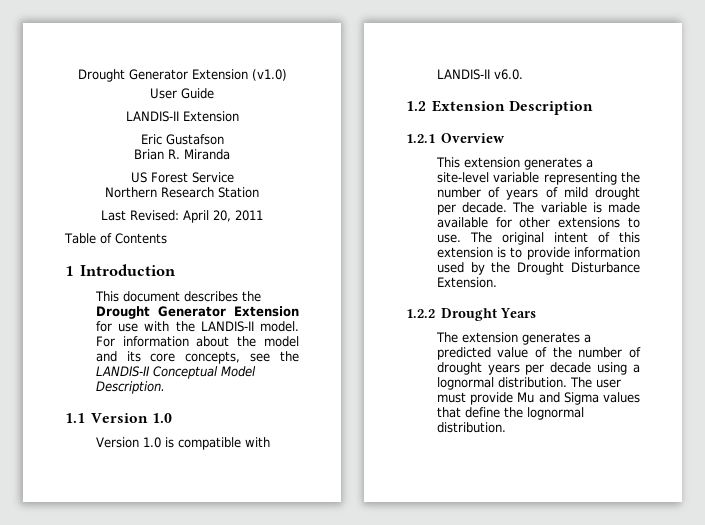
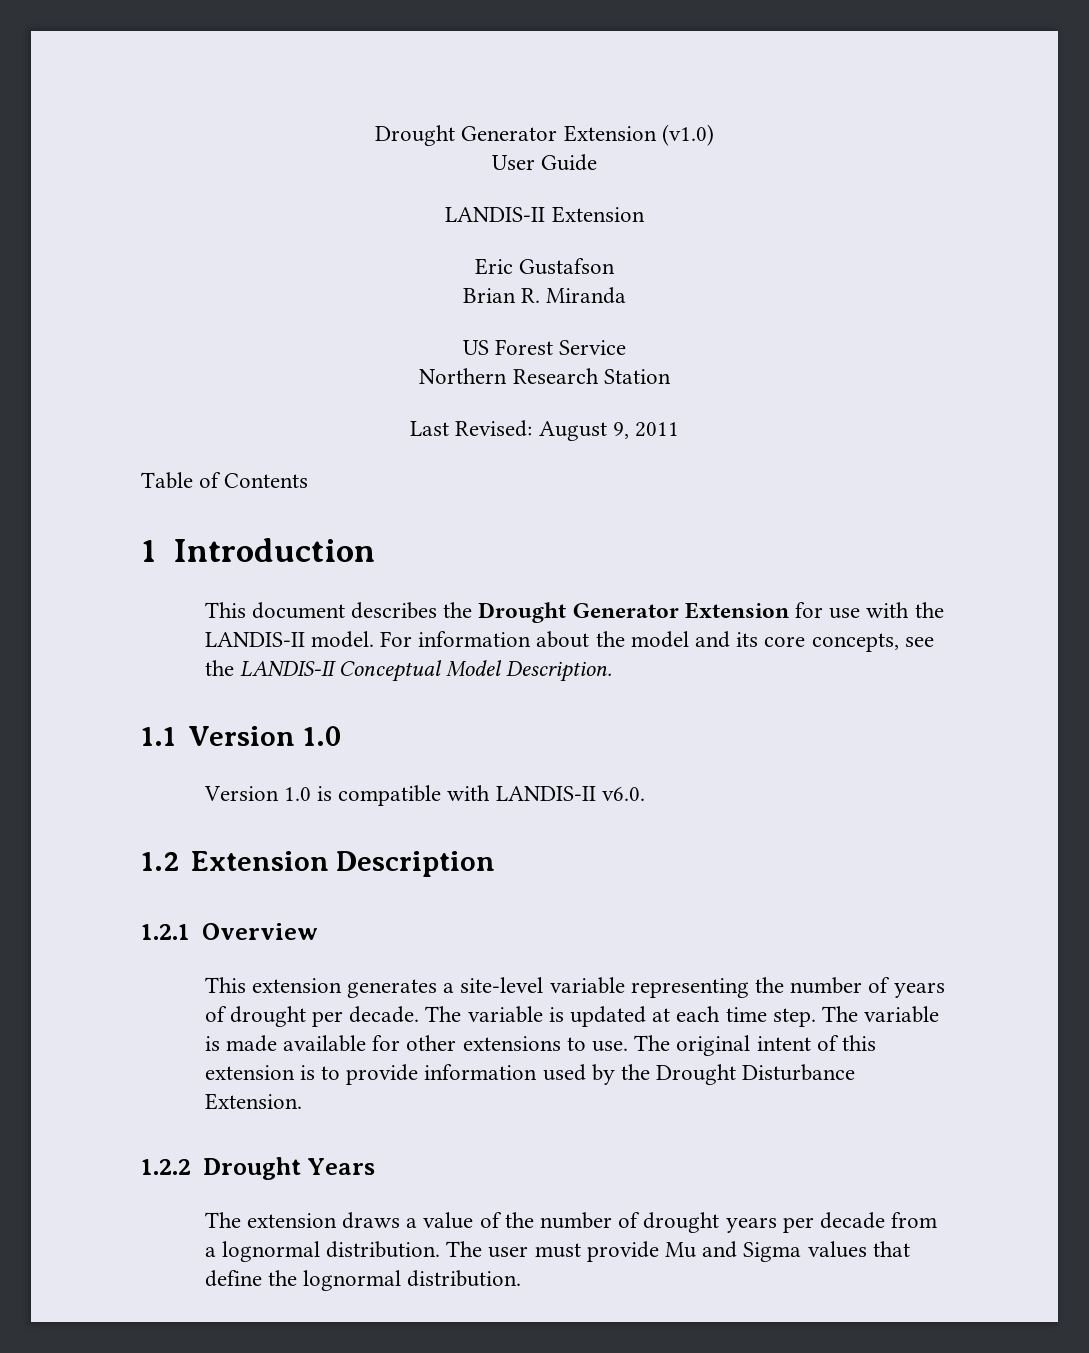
[183,210,231,223] April 20, -> [538,421,629,441] August 9,
[563,187,588,198] mild -> (227, 1014) none
(602, 207) none -> [570,1006,940,1027] [204,1036,220,1051] updated at each time step. The variable is
[521,332,591,345] [436,347,491,360] generates a predicted -> [341,1212,418,1229] draws a
[597,362,628,375] using -> [891,1212,938,1228] from

